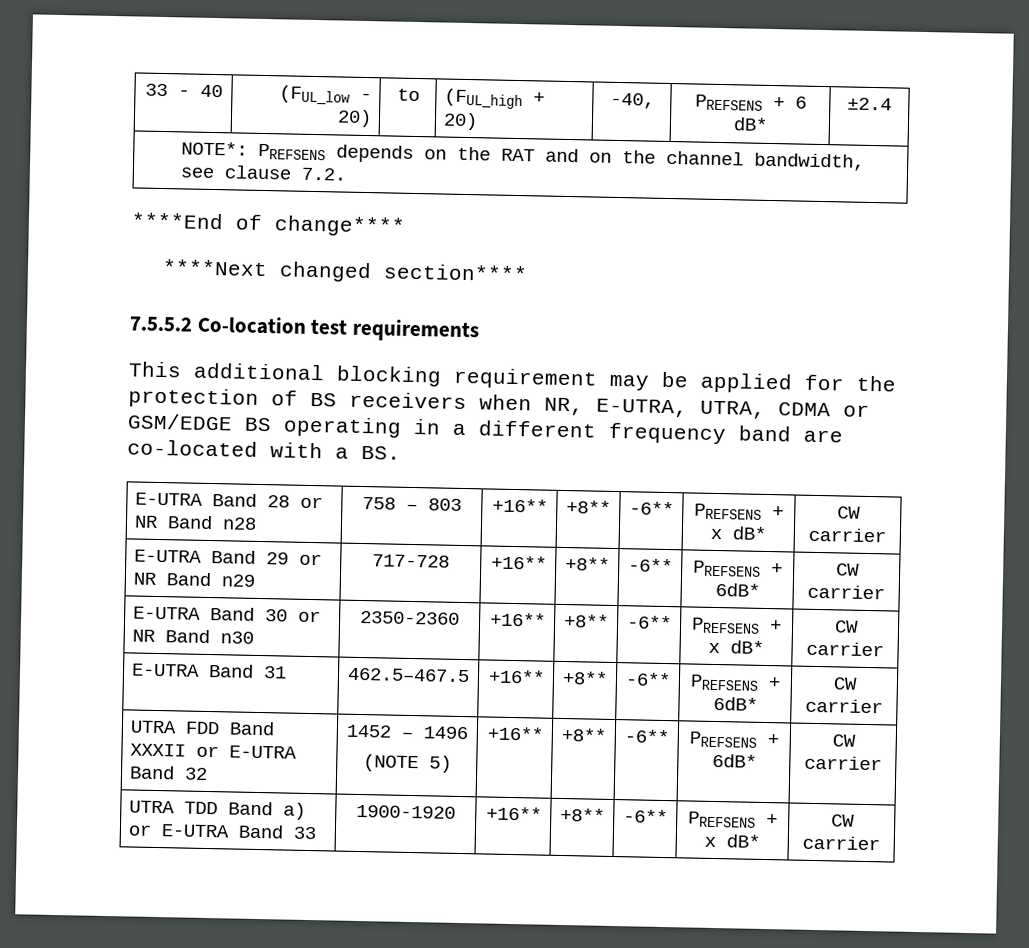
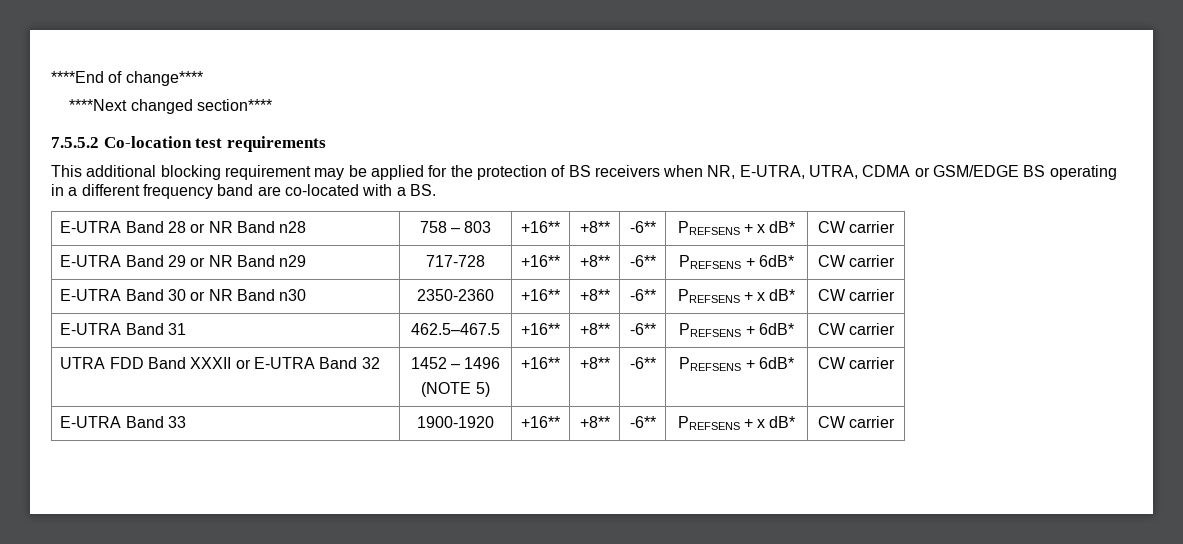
[144,83,223,98] [278,85,372,105] [336,109,372,128] [396,88,420,102] [444,88,546,110] [443,112,479,131] [609,92,655,109] [694,94,807,111] [732,117,768,131] [847,97,892,111] [180,141,865,171] [179,165,346,181] 33 - 40 | (FUL_low - 20) | to | (FUL_high + 20) | -40, | PREFSENS + 6 dB* | ±2.4 // NOTE*: PREFSENS depends on the RAT and on the channel bandwidth, see clause 7.2. // -> (51, 77) none
[129,800,307,820] [128,824,153,836] UTRA TDD Band a) or -> (896, 363) none

